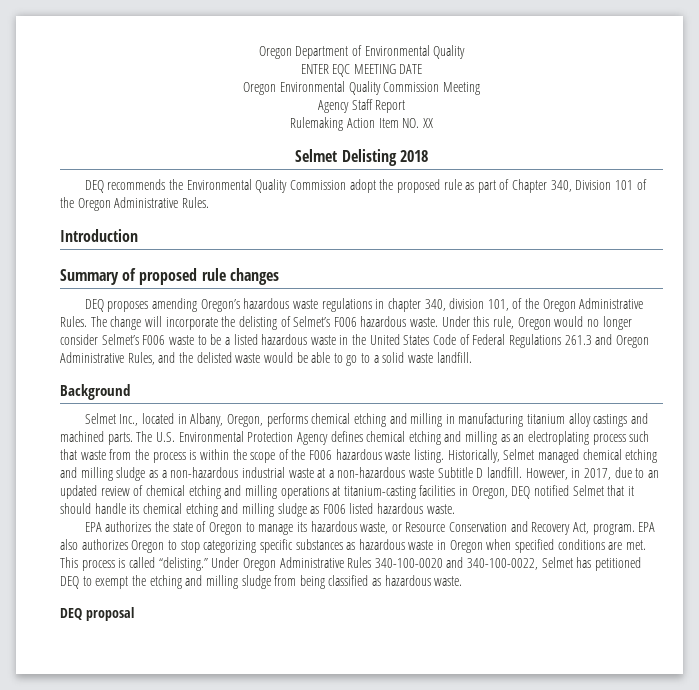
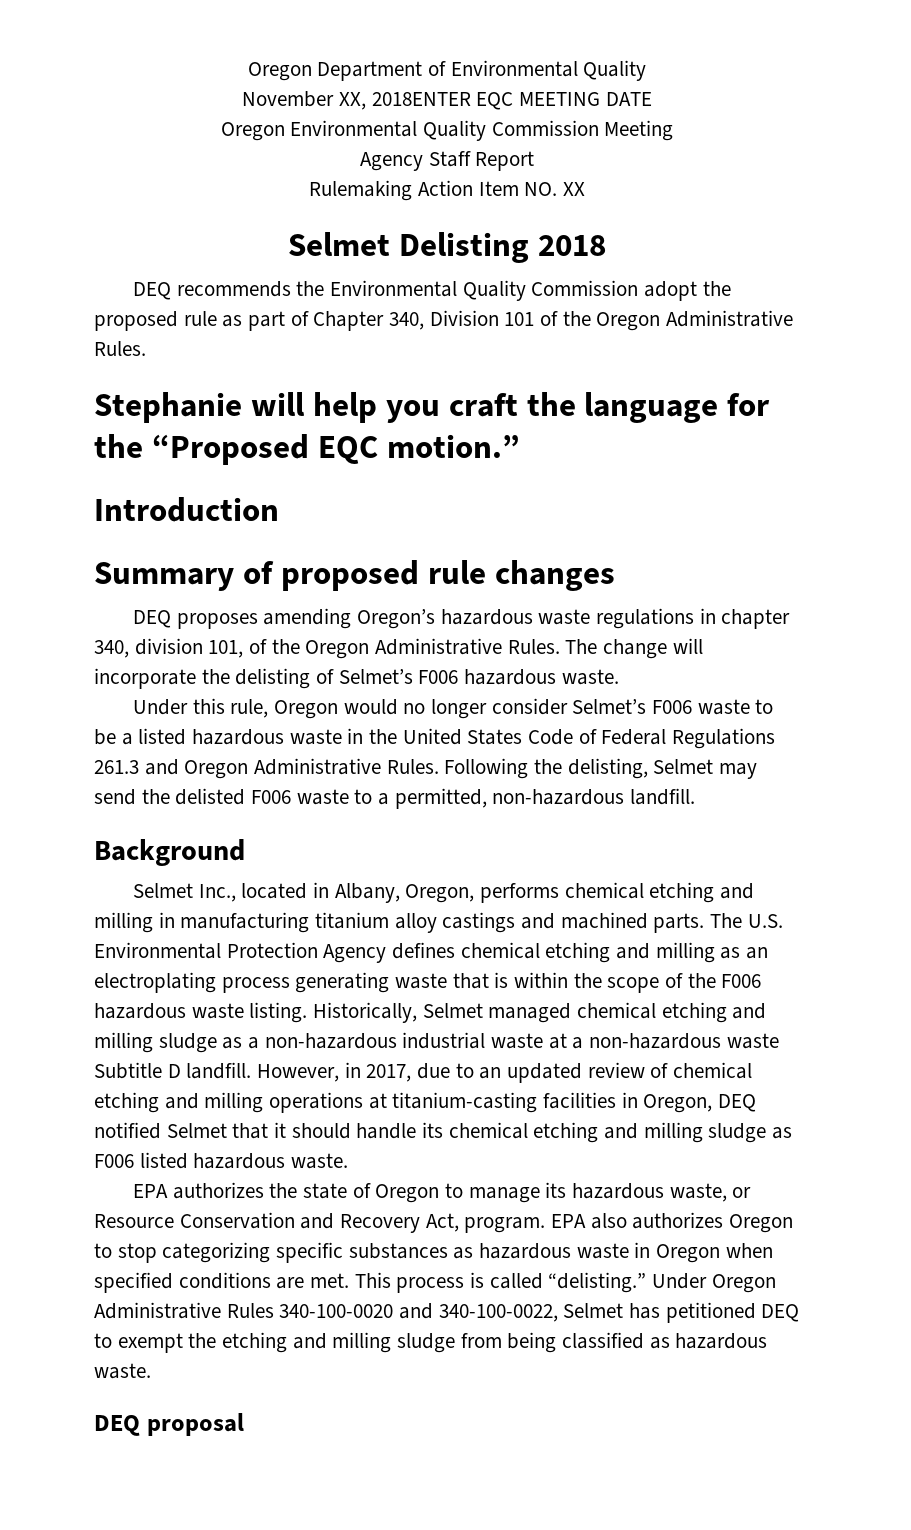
[300,64,329,74] ENTER -> [242,91,471,110] November XX, 2018ENTER
(209, 202) none -> [94,392,771,423] [94,434,520,465] // Stephanie will help you craft the language for the “Proposed EQC motion.”
(439, 322) none -> (619, 677) //
[127,352,434,366] Rules, and the delisted waste would be able to go to a solid waste -> [386,758,758,779] [94,788,625,809] Rules. Following the delisting, Selmet may send the delisted F006 waste to a permitted, non-hazardous
[629,431,650,442] [60,449,186,463] such that waste from the process -> [295,972,489,993] generating waste that

